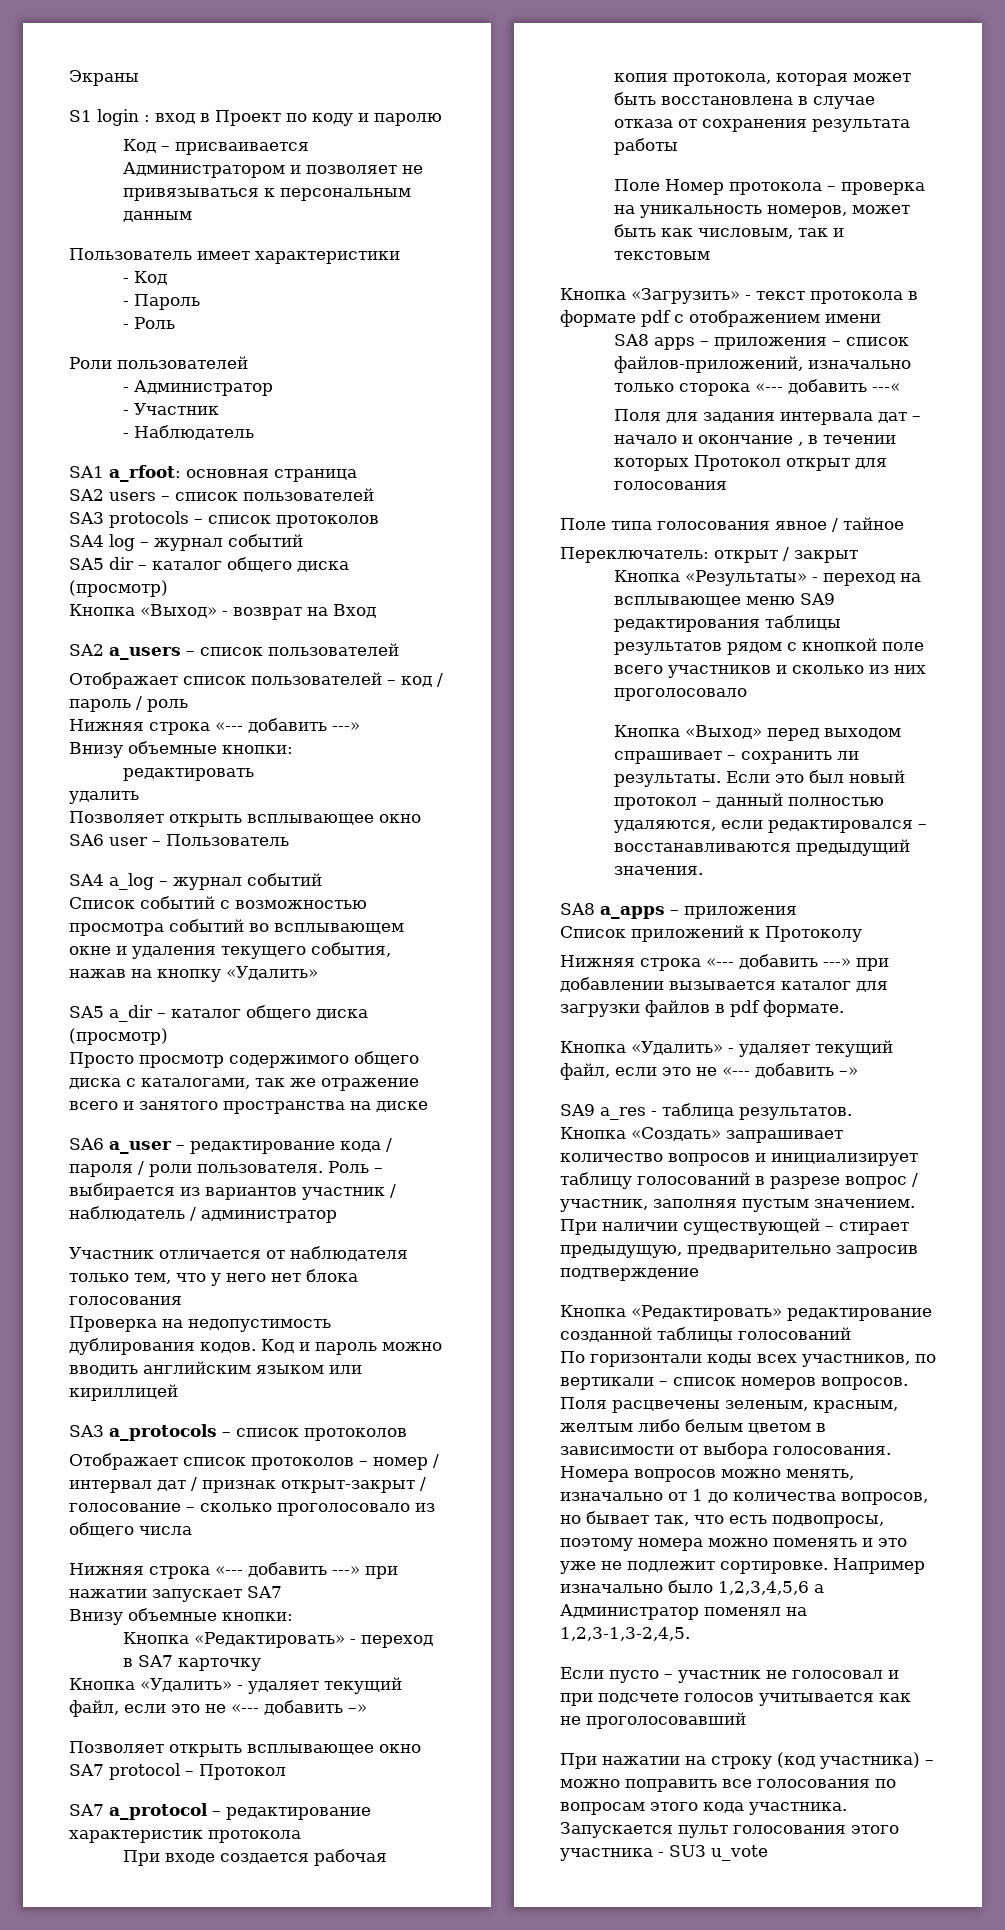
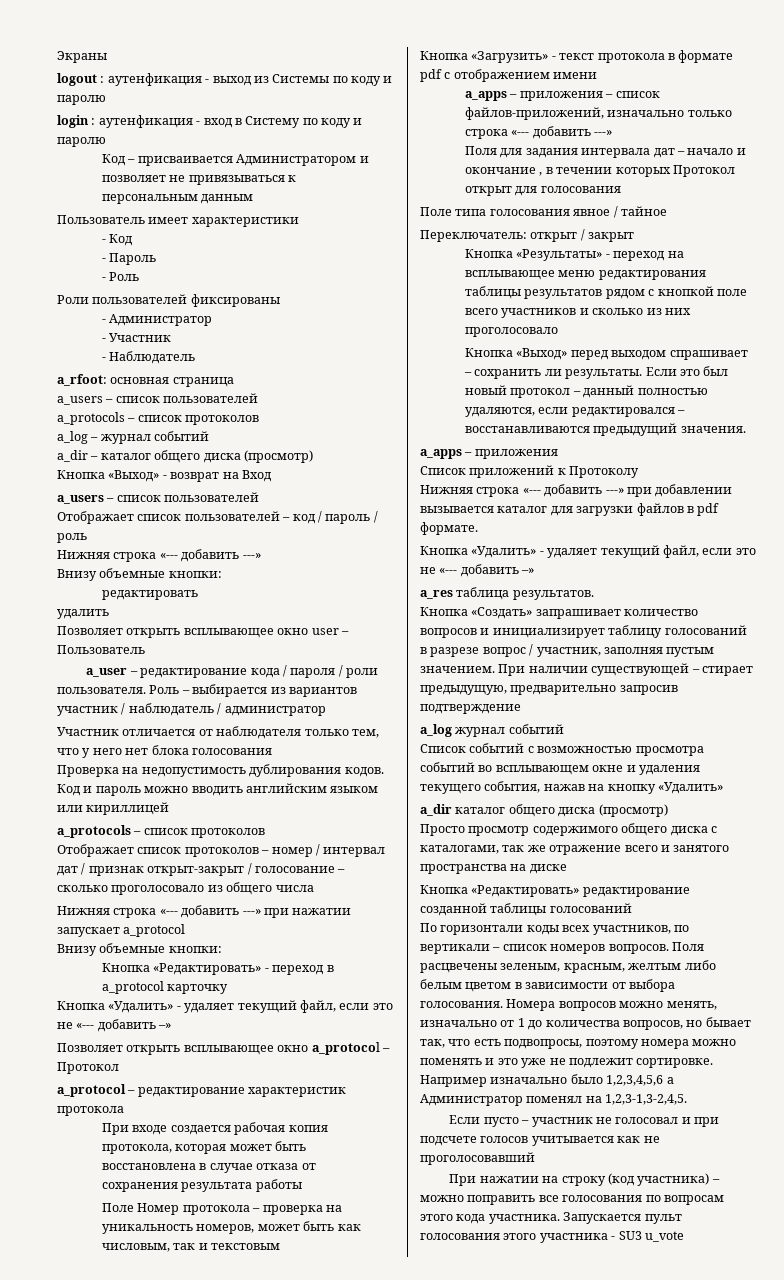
[69,109,150,126] S1 login : -> [57,73,393,86] [57,95,106,105] [57,115,201,128] logout : аутенфикация - выход из Системы по коду и паролю // login : аутенфикация -
[215,110,281,126] Проект -> [245,116,301,128] Систему
(248, 362) none -> [190,294,280,307] фиксированы
[69,466,104,478] SA1 -> (196, 357) none
[69,488,374,501] [69,511,379,528] [69,534,303,551] [69,557,134,570] SA2 users – список пользователей // SA3 protocols – список протоколов // SA4 log – журнал событий // SA5 dir -> [57,393,259,405] [57,412,260,425] [57,431,210,444] [57,450,88,462] a_users – список пользователей // a_protocols – список протоколов // a_log – журнал событий // a_dir
[69,644,104,656] SA2 -> (272, 476) none
[69,834,104,846] SA6 -> (309, 631) none
[69,873,322,890] [69,896,367,909] [69,919,404,936] [69,942,391,959] [69,966,318,982] [69,1005,368,1022] [69,1028,168,1045] [69,1051,419,1068] [69,1078,419,1091] [69,1101,428,1114] [69,1138,104,1150] SA4 a_log – журнал событий // Список событий с возможностью просмотра событий во всплывающем окне и удаления текущего события, нажав на кнопку «Удалить» // SA5 a_dir – каталог общего диска (просмотр) // Просто просмотр содержимого общего диска с каталогами, так же отражение всего и занятого пространства на диске // SA6 -> (145, 649) none
[69,1425,104,1437] SA3 -> (170, 808) none
[247,1586,282,1598] SA7 -> [123,924,186,937] a_protocol
[137,1655,173,1667] SA7 -> [102,981,165,994] a_protocol
[69,1763,180,1780] SA7 protocol -> [311,1042,380,1055] a_protocol
[69,1804,104,1816] SA7 -> (119, 1068) none
[613,334,695,350] SA8 apps -> [465,91,508,101] a_apps
[678,379,900,396] сторока «--- добавить ---« -> [465,126,613,139] строка «--- добавить ---»
[799,593,835,605] SA9 -> (596, 273) none
[560,903,595,915] SA8 -> (746, 429) none
[560,1104,657,1120] SA9 a_res - -> [420,590,453,599] a_res
(699, 1274) none -> [420,724,564,737] [420,743,704,756] [420,762,700,775] [420,781,723,794] [420,804,668,817] [420,823,717,836] [420,845,730,855] [420,864,567,874] // a_log журнал событий // Список событий с возможностью просмотра событий во всплывающем окне и удаления текущего события, нажав на кнопку «Удалить» // a_dir каталог общего диска (просмотр) // Просто просмотр содержимого общего диска с каталогами, так же отражение всего и занятого пространства на диске

